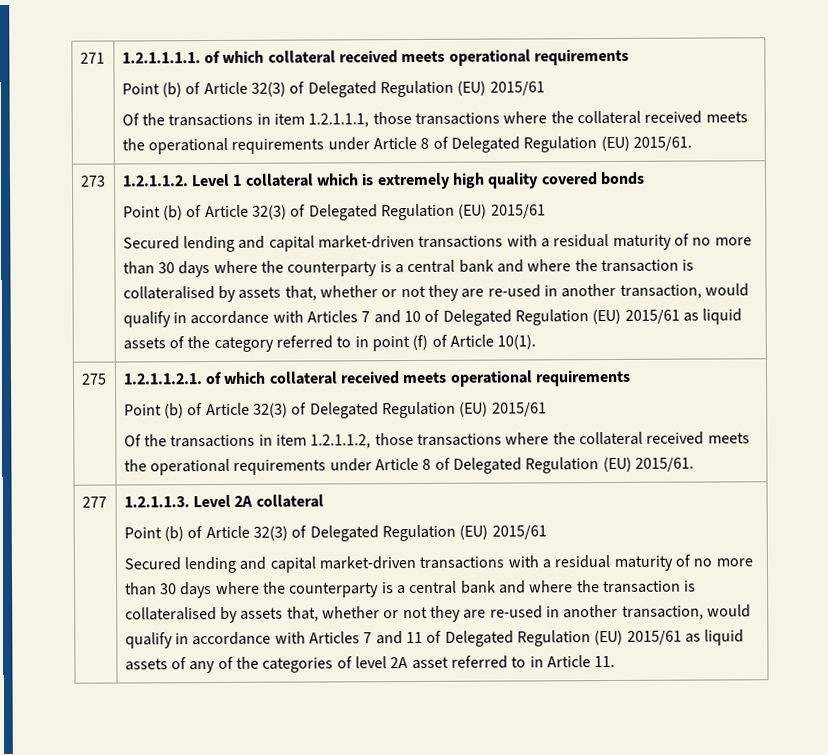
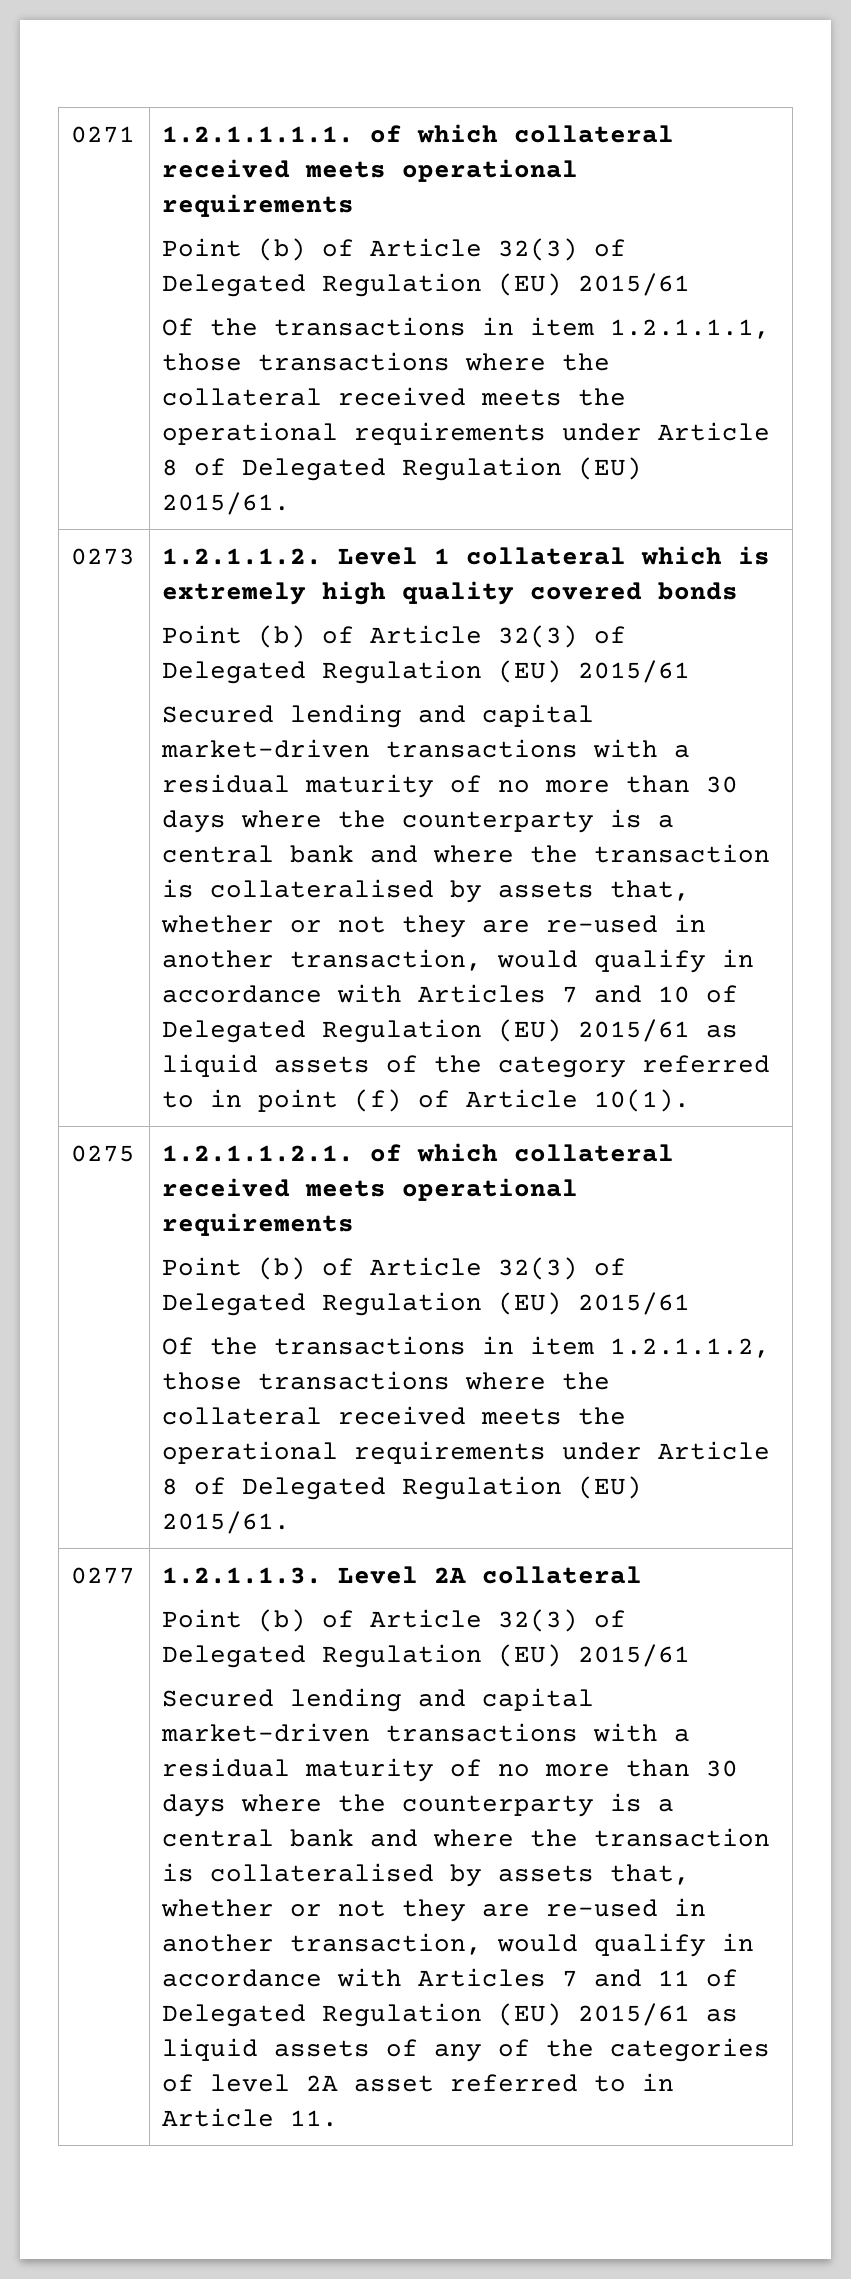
[79,52,105,64] 271 -> [71,126,136,143] 0271
[79,175,106,187] 273 -> [71,548,136,565] 0273
[80,373,107,385] 275 -> [71,1145,136,1162] 0275
[81,496,107,508] 277 -> [71,1567,136,1584] 0277

